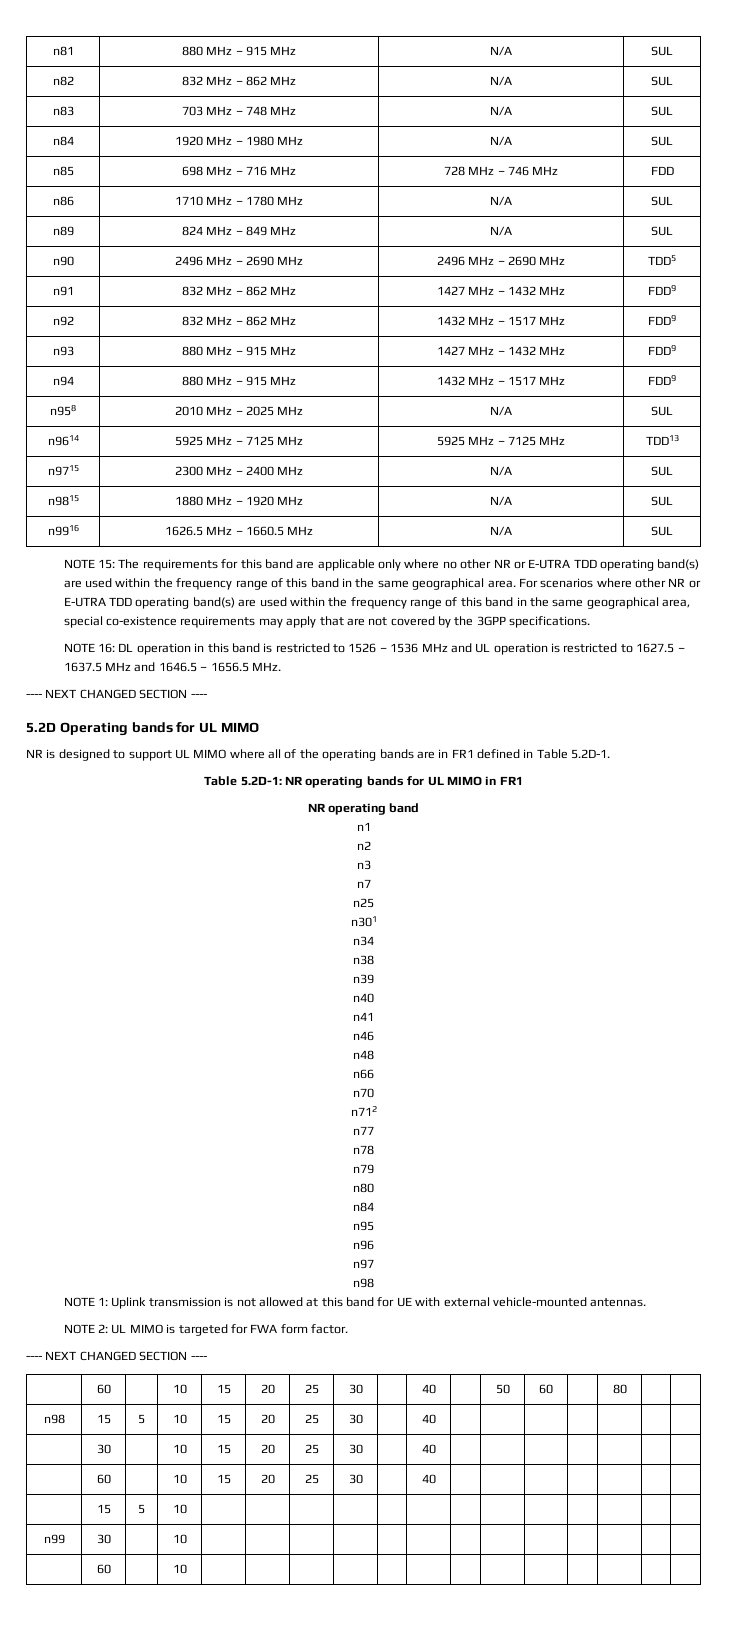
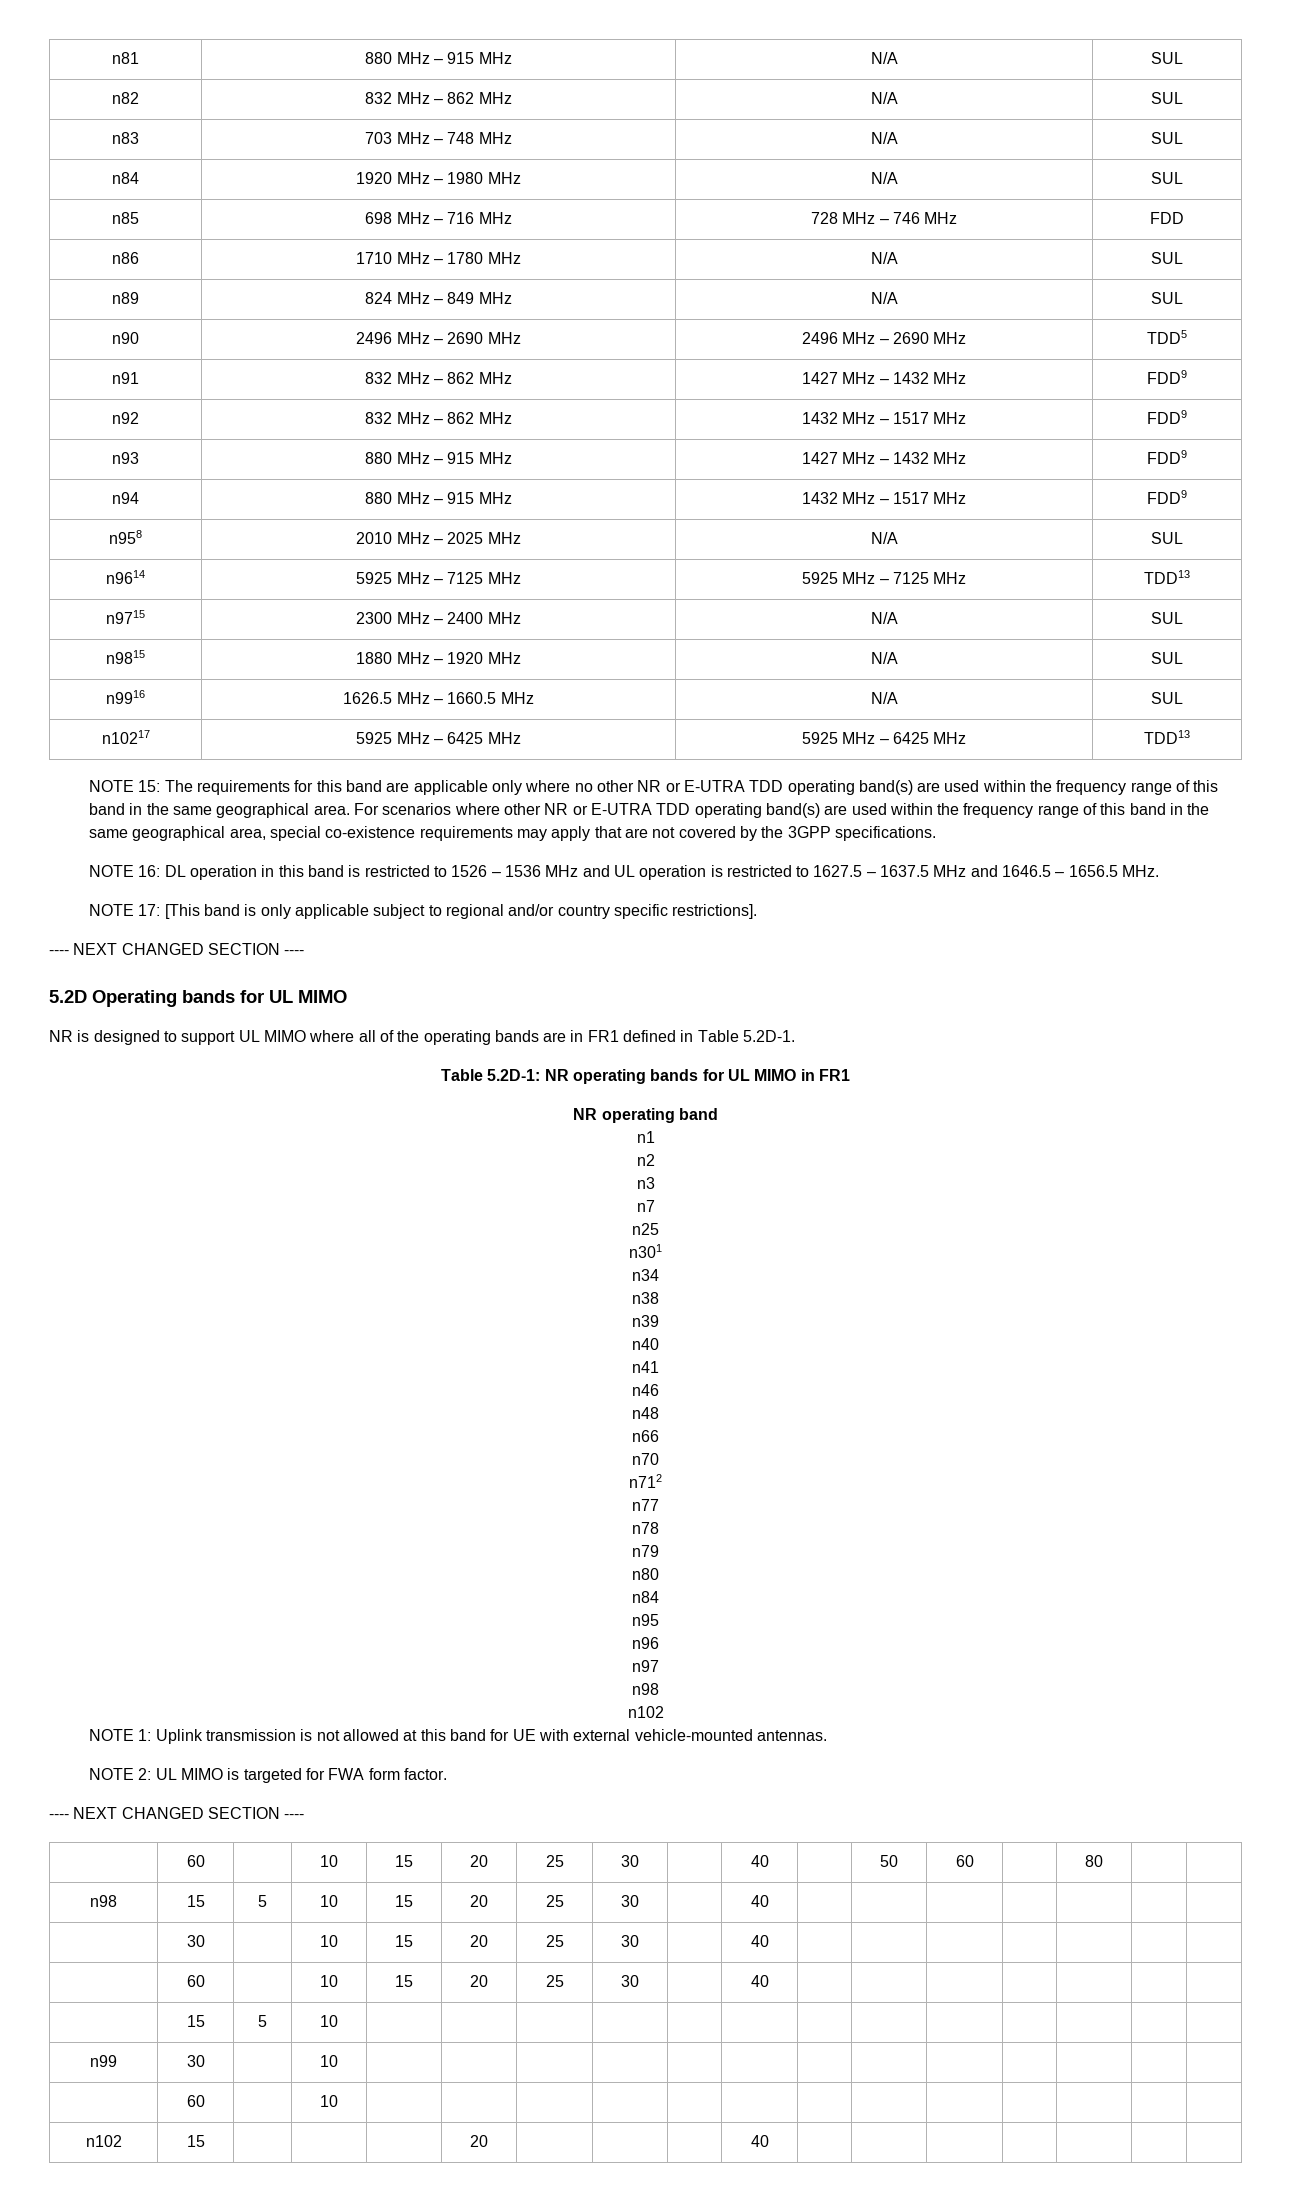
(673, 531) none -> [101,730,150,744] [356,732,521,744] [801,732,967,744] [1144,730,1190,744] // n10217 | 5925 MHz – 6425 MHz | 5925 MHz – 6425 MHz | TDD13
(281, 666) none -> [89,904,758,919] // NOTE 17: [This band is only applicable subject to regional and/or country specific restrictions].
(374, 1283) none -> [627,1706,664,1718] // n102
(187, 1569) none -> [85,2135,122,2147] [186,2135,205,2147] [470,2135,488,2147] [750,2135,769,2147] // n102 | 15 | | | | 20 | | | | 40 | | | | | | |

